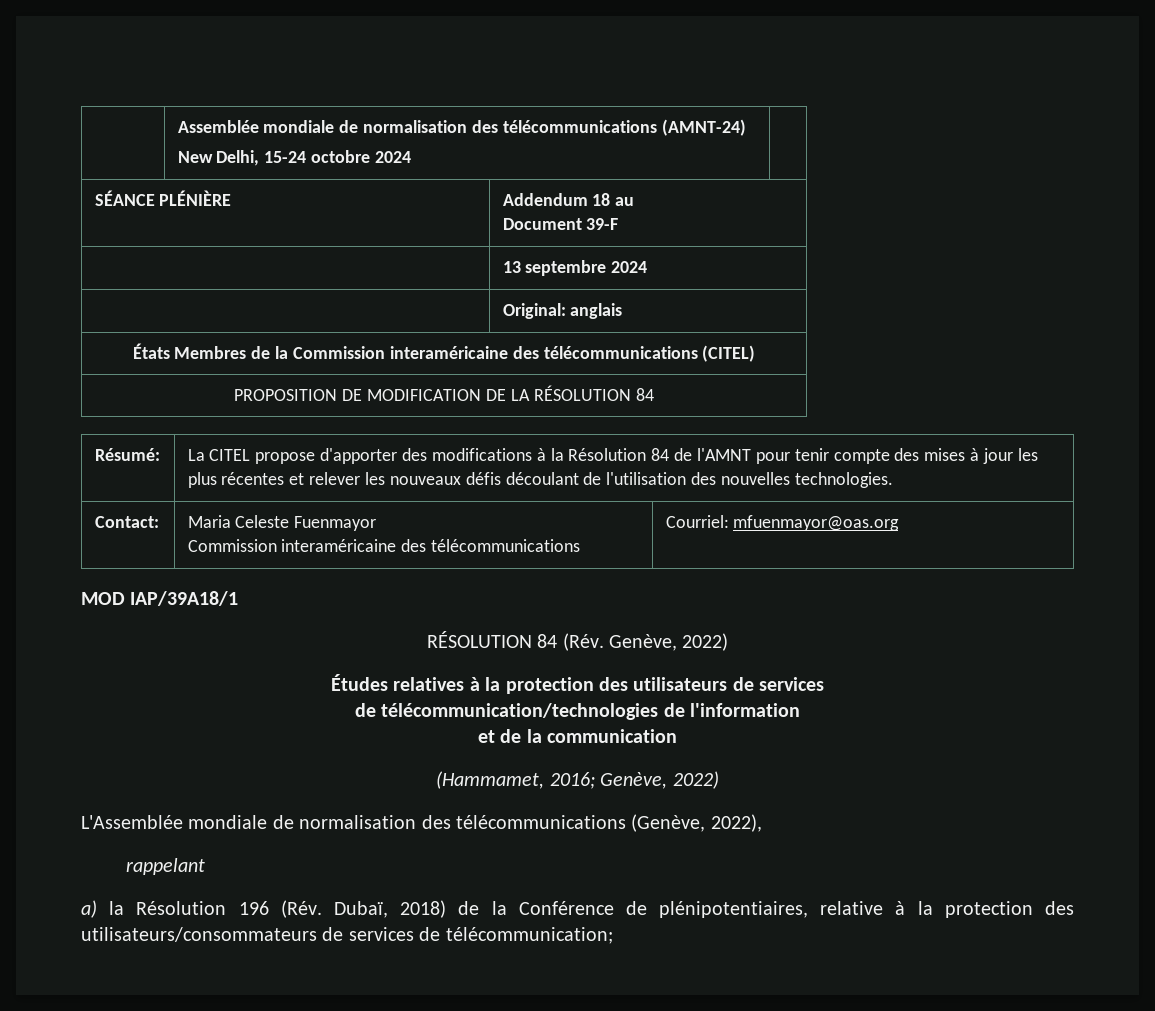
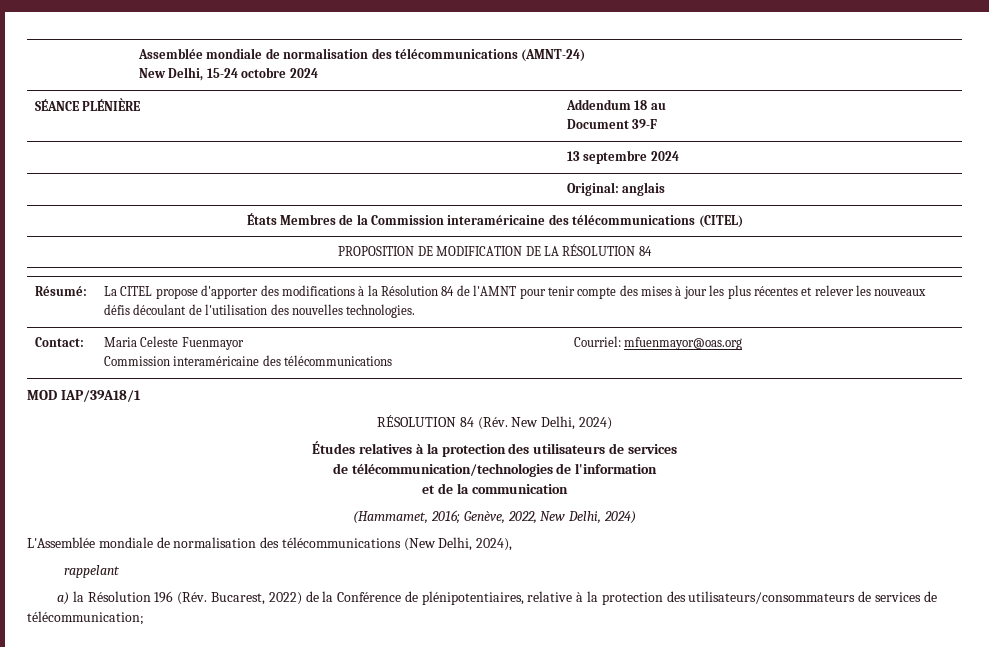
[608,633,729,651] Genève, 2022) -> [511,416,612,430] New Delhi, 2024)
[672,771,719,789] 2022) -> [507,511,636,524] 2022, New Delhi, 2024)
[631,814,762,832] (Genève, 2022), -> [403,537,513,551] (New Delhi, 2024),
[333,900,447,918] Dubaï, 2018) -> [210,592,302,605] Bucarest, 2022)

